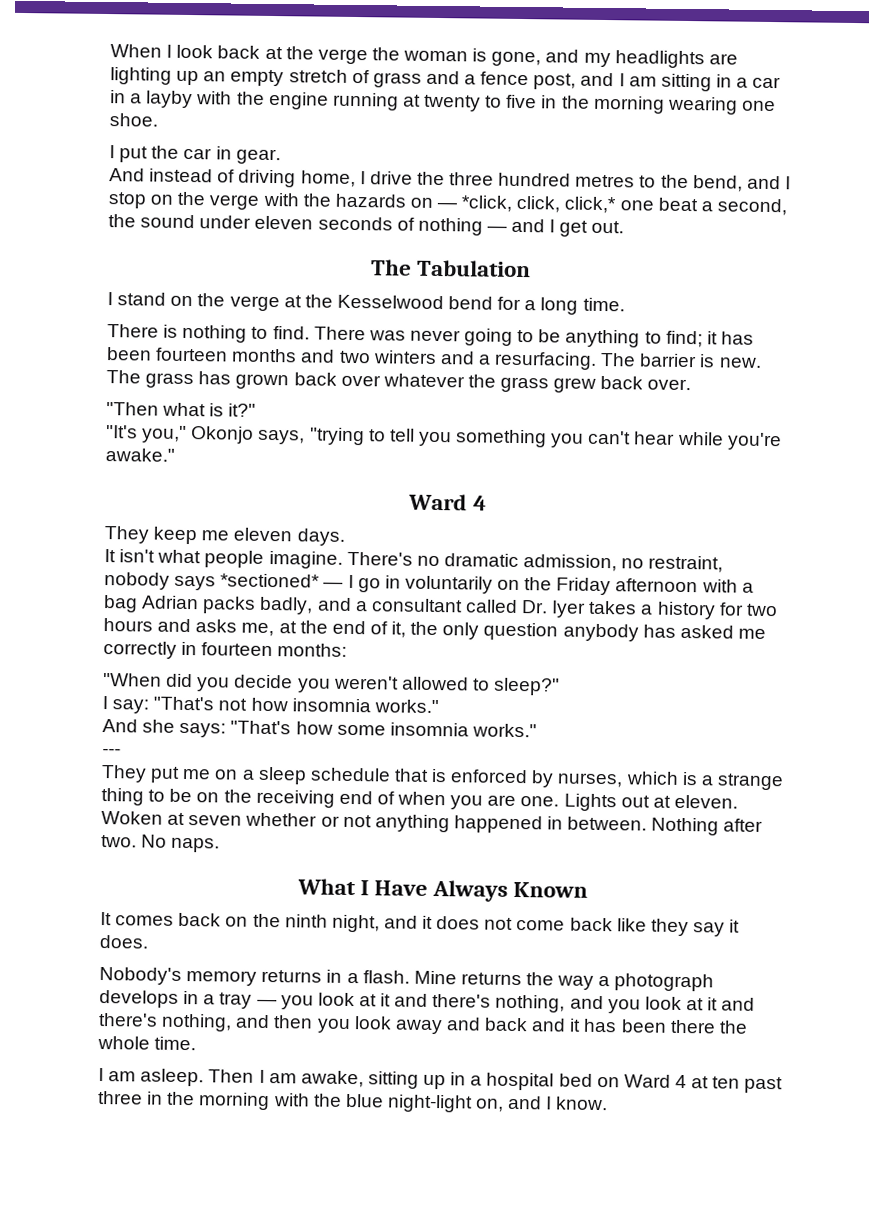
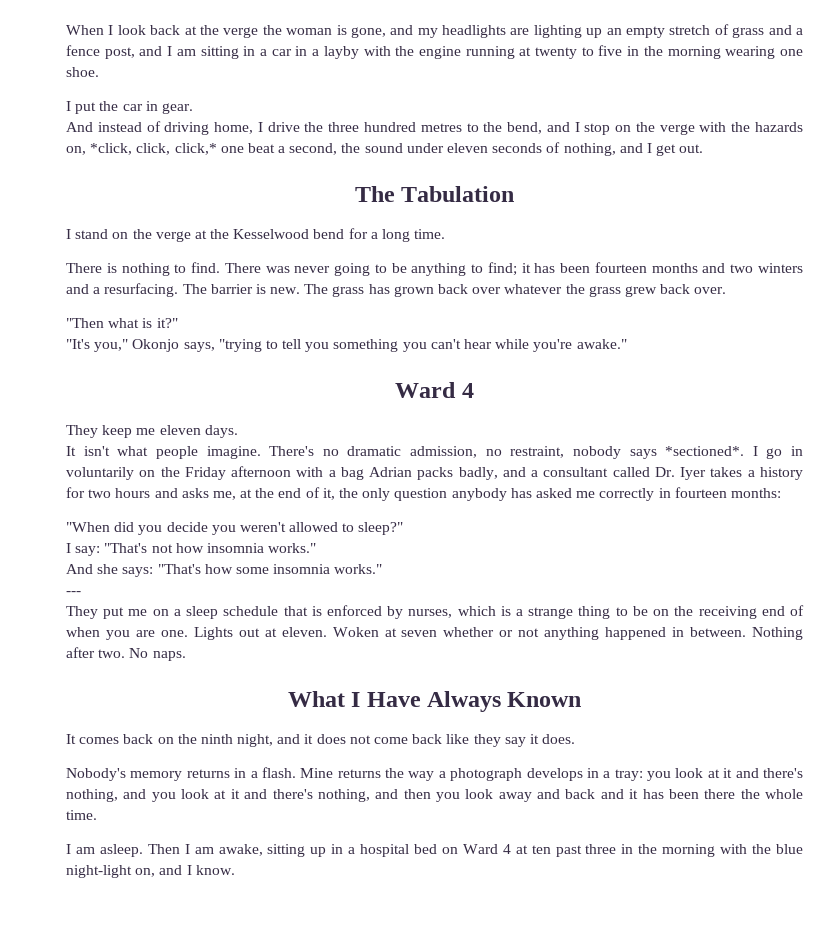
[409,197,458,209] on — -> [66,146,86,155] on,
[417,217,507,236] nothing — -> [563,143,616,156] nothing,
[220,573,344,588] *sectioned* — -> [665,446,745,456] *sectioned*.
[219,992,277,1009] tray — -> [614,769,643,781] tray:

